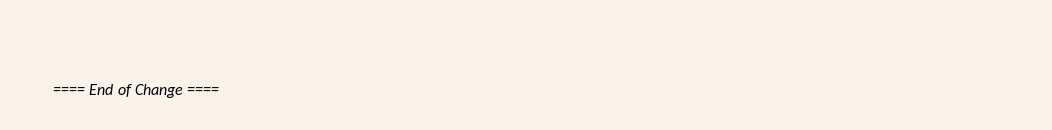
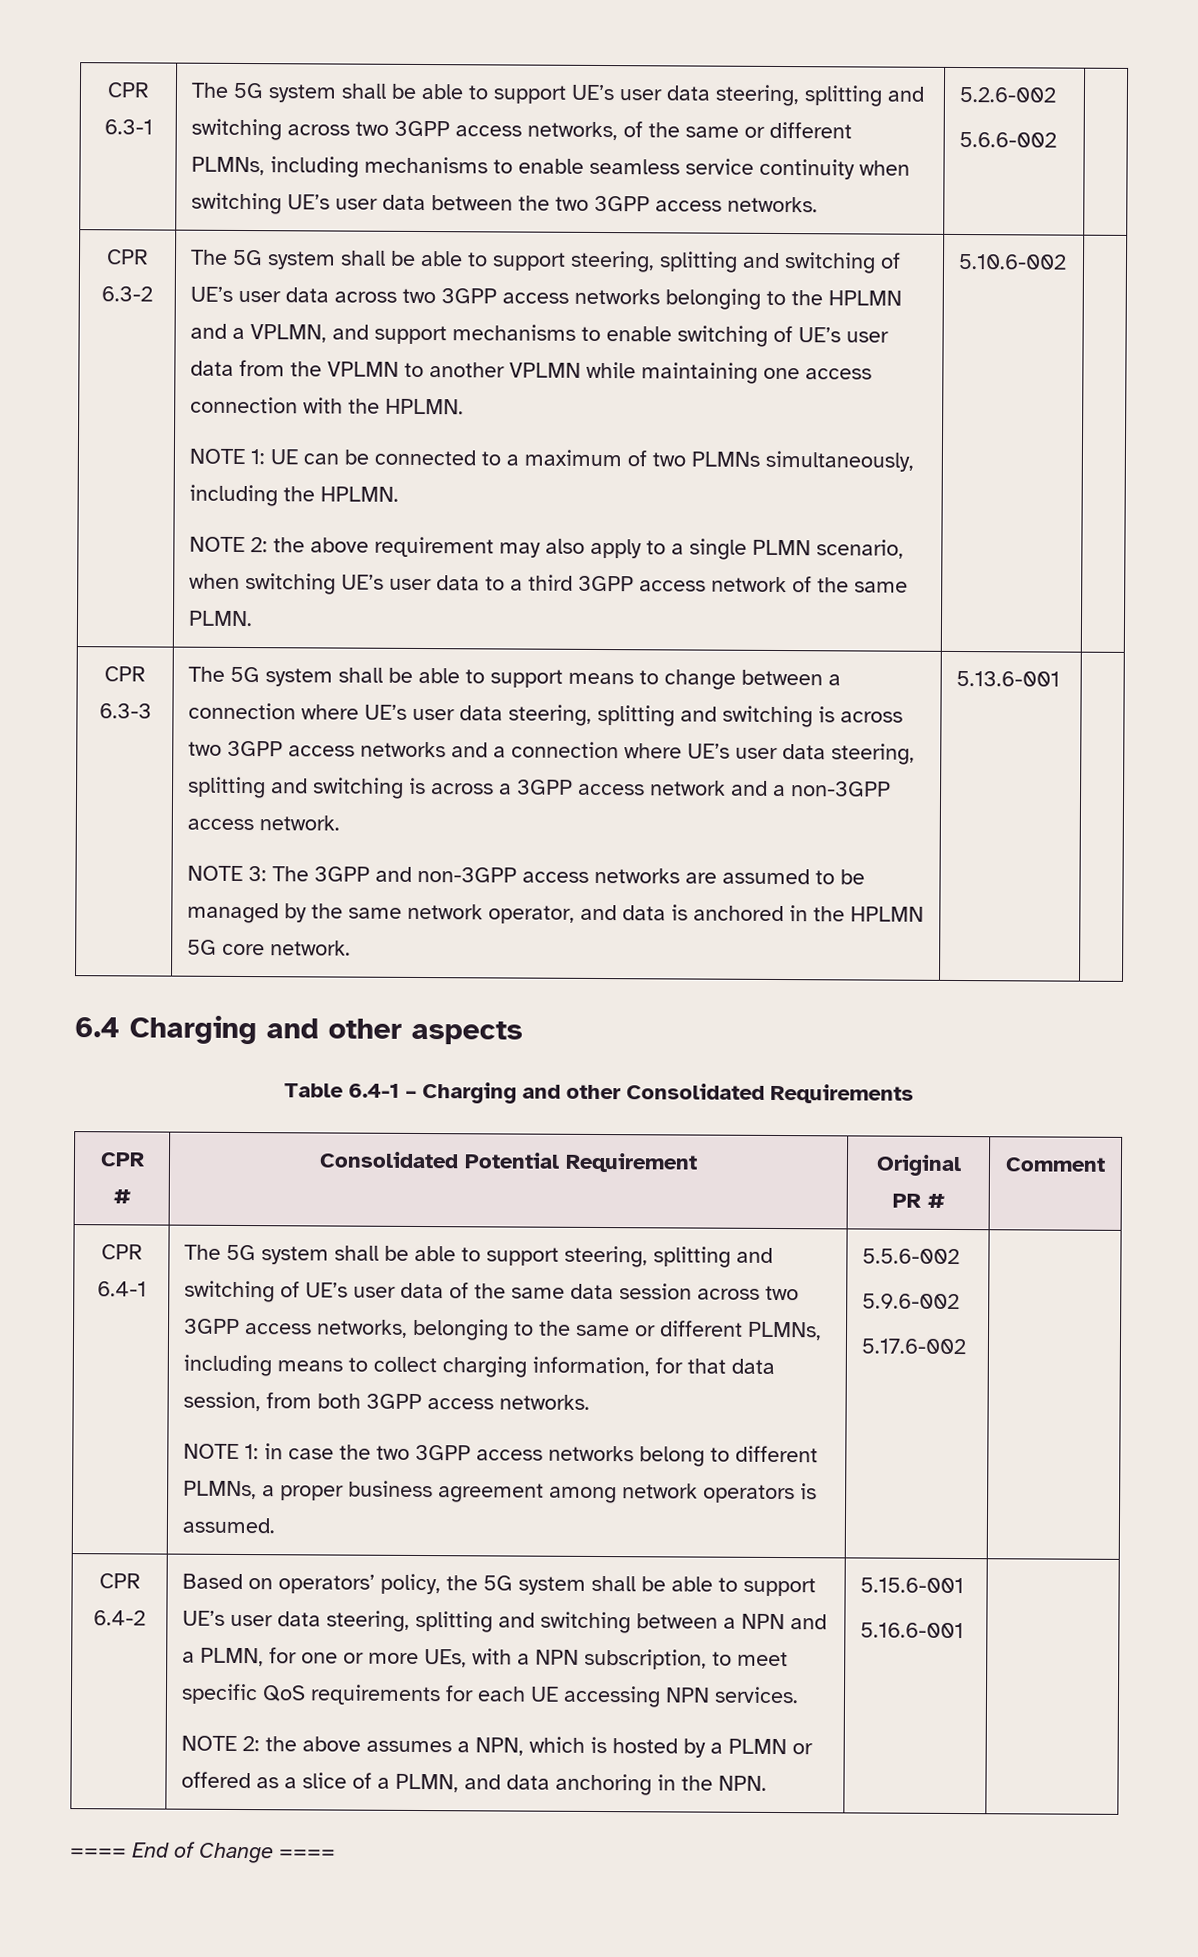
(53, 91) none -> [107,82,149,98] [103,119,153,135] [190,82,924,107] [190,118,852,141] [190,156,910,180] [190,192,818,215] [958,86,1056,103] [958,131,1057,148] [106,249,149,265] [101,286,153,302] [189,249,901,274] [189,286,902,310] [189,323,889,347] [189,359,872,384] [189,396,464,415] [188,448,914,472] [188,484,399,507] [188,536,904,560] [188,573,908,595] [187,610,253,627] [957,253,1067,270] [104,666,146,682] [98,703,152,719] [187,666,841,690] [187,702,903,728] [187,740,915,765] [187,776,891,799] [186,815,340,831] [186,865,865,885] [186,902,924,924] [186,939,351,956] [955,670,1060,687] [74,1015,523,1045] [283,1082,914,1104] [99,1152,146,1167] [112,1189,131,1204] [319,1151,698,1173] [875,1154,962,1177] [891,1193,945,1208] [1005,1157,1106,1172] [100,1244,143,1260] [96,1281,147,1297] [183,1244,773,1268] [183,1280,799,1303] [183,1318,822,1341] [182,1354,775,1378] [182,1391,590,1412] [182,1443,818,1467] [182,1480,817,1504] [181,1517,275,1534] [861,1248,960,1265] [861,1293,960,1310] [860,1338,966,1355] [98,1573,141,1589] [93,1610,146,1626] [181,1573,816,1597] [181,1610,827,1634] [181,1647,788,1670] [180,1683,799,1708] [180,1735,813,1758] [180,1771,767,1796] [859,1577,964,1594] [859,1622,964,1639] CPR 6.3-1 | The 5G system shall be able to support UE’s user data steering, splitting and switching across two 3GPP access networks, of the same or different PLMNs, including mechanisms to enable seamless service continuity when switching UE’s user data between the two 3GPP access networks. | 5.2.6-002 // 5.6.6-002 | // CPR 6.3-2 | The 5G system shall be able to support steering, splitting and switching of UE’s user data across two 3GPP access networks belonging to the HPLMN and a VPLMN, and support mechanisms to enable switching of UE’s user data from the VPLMN to another VPLMN while maintaining one access connection with the HPLMN. // NOTE 1: UE can be connected to a maximum of two PLMNs simultaneously, including the HPLMN. // NOTE 2: the above requirement may also apply to a single PLMN scenario, when switching UE’s user data to a third 3GPP access network of the same PLMN. | 5.10.6-002 | // CPR 6.3-3 | The 5G system shall be able to support means to change between a connection where UE’s user data steering, splitting and switching is across two 3GPP access networks and a connection where UE’s user data steering, splitting and switching is across a 3GPP access network and a non-3GPP access network. // NOTE 3: The 3GPP and non-3GPP access networks are assumed to be managed by the same network operator, and data is anchored in the HPLMN 5G core network. | 5.13.6-001 | // 6.4 Charging and other aspects // Table 6.4-1 – Charging and other Consolidated Requirements // CPR # | Consolidated Potential Requirement | Original PR # | Comment // CPR 6.4-1 | The 5G system shall be able to support steering, splitting and switching of UE’s user data of the same data session across two 3GPP access networks, belonging to the same or different PLMNs, including means to collect charging information, for that data session, from both 3GPP access networks. // NOTE 1: in case the two 3GPP access networks belong to different PLMNs, a proper business agreement among network operators is assumed. | 5.5.6-002 // 5.9.6-002 // 5.17.6-002 | // CPR 6.4-2 | Based on operators’ policy, the 5G system shall be able to support UE’s user data steering, splitting and switching between a NPN and a PLMN, for one or more UEs, with a NPN subscription, to meet specific QoS requirements for each UE accessing NPN services. // NOTE 2: the above assumes a NPN, which is hosted by a PLMN or offered as a slice of a PLMN, and data anchoring in the NPN. | 5.15.6-001 // 5.16.6-001 | //

